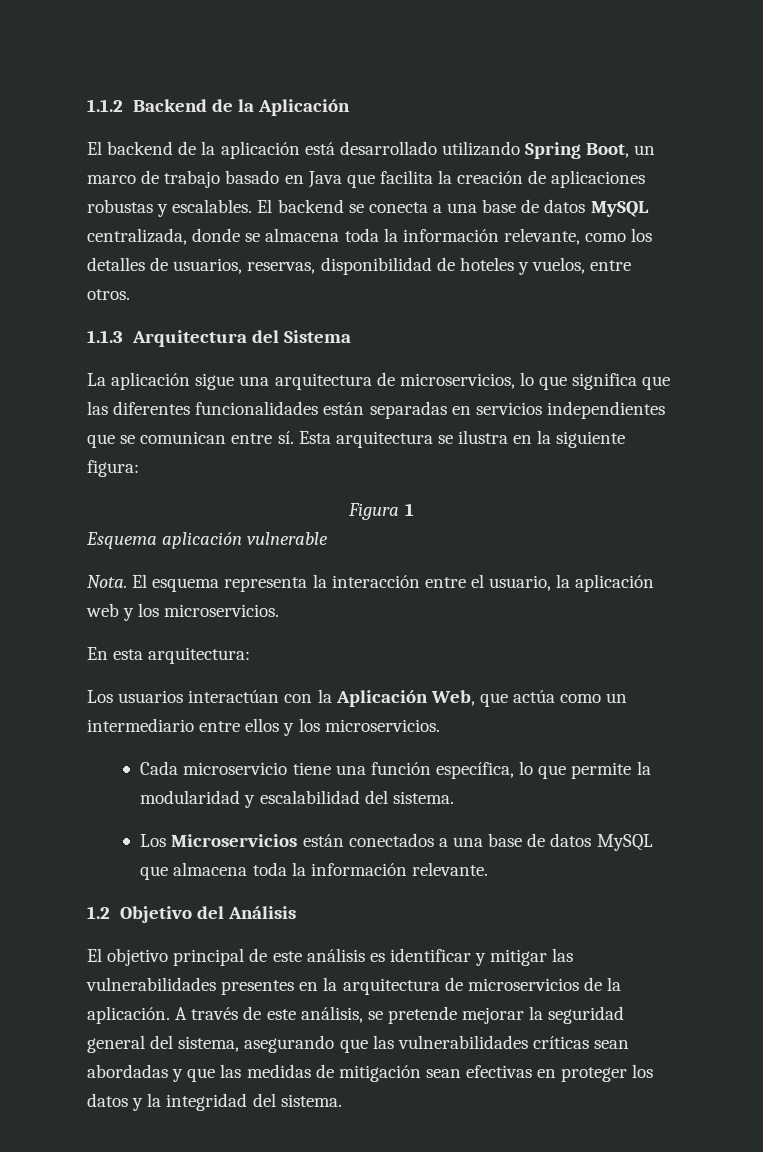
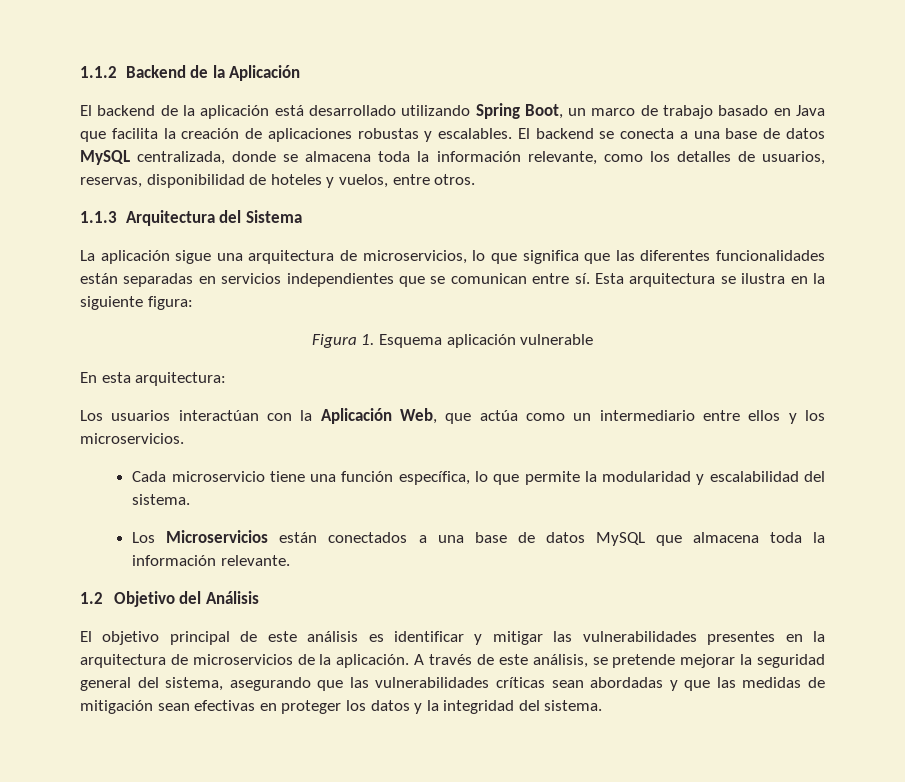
[404,503,414,516] 1 // -> [361,334,375,345] 1.
[87,574,655,592] [86,603,280,621] // Nota. El esquema representa la interacción entre el usuario, la aplicación web y los microservicios. -> (594, 339) none

